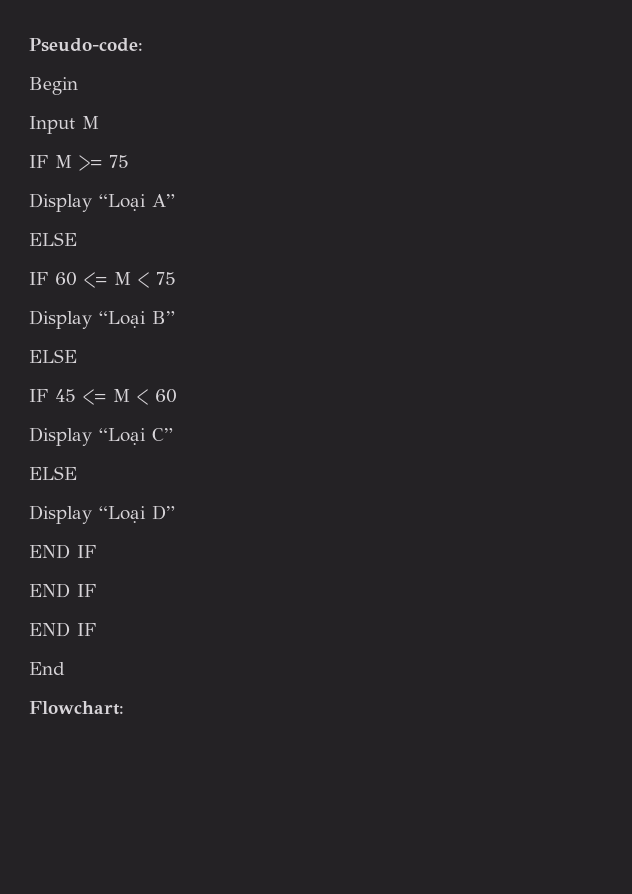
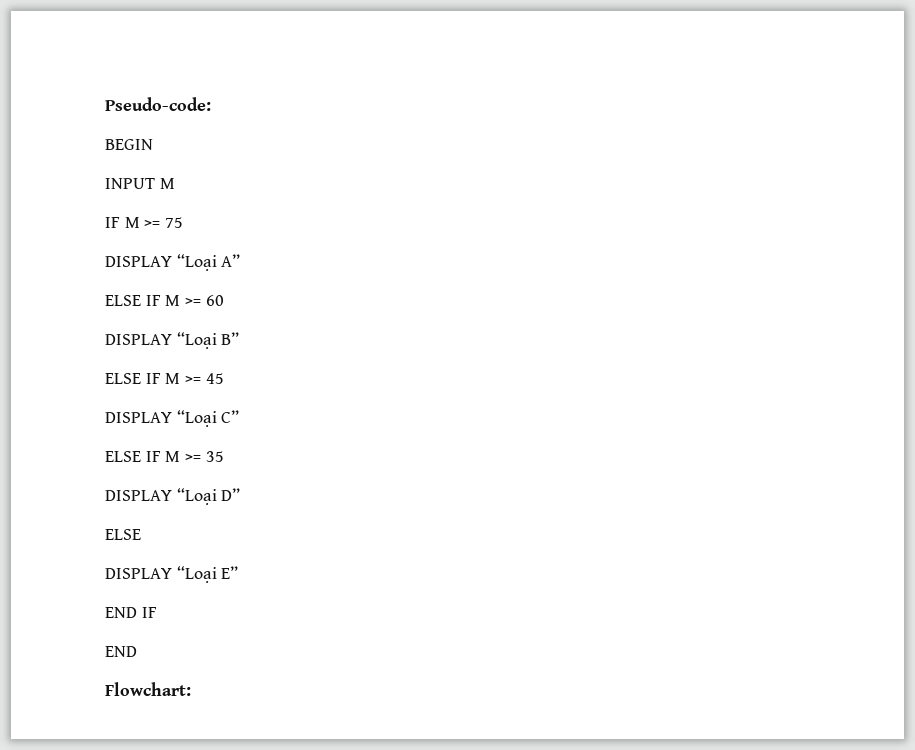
[29,77,78,95] [29,116,75,134] Begin // Input -> [105,139,153,150] [105,178,155,189] BEGIN // INPUT
[29,193,92,212] Display -> [105,256,172,267] DISPLAY
[29,272,176,288] [29,310,175,329] [29,349,77,363] [29,389,177,405] [29,427,173,446] [29,466,77,480] [29,505,175,524] [29,544,96,559] [29,583,96,598] [29,622,96,637] [29,662,65,675] // IF 60 <= M < 75 // Display “Loại B” // ELSE // IF 45 <= M < 60 // Display “Loại C” // ELSE // Display “Loại D” // END IF // END IF // END IF // End -> [145,295,224,306] [105,332,240,349] [105,373,224,384] [105,410,240,427] [105,451,224,462] [105,488,241,505] [105,529,141,540] [105,566,239,583] [105,607,157,618] [105,646,137,657] IF M >= 60 // DISPLAY “Loại B” // ELSE IF M >= 45 // DISPLAY “Loại C” // ELSE IF M >= 35 // DISPLAY “Loại D” // ELSE // DISPLAY “Loại E” // END IF // END

